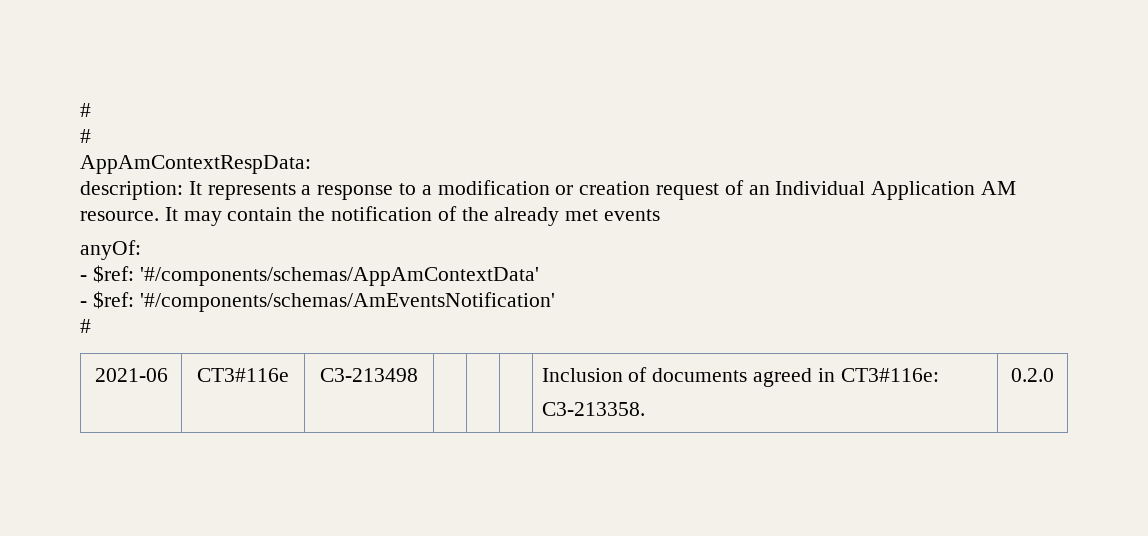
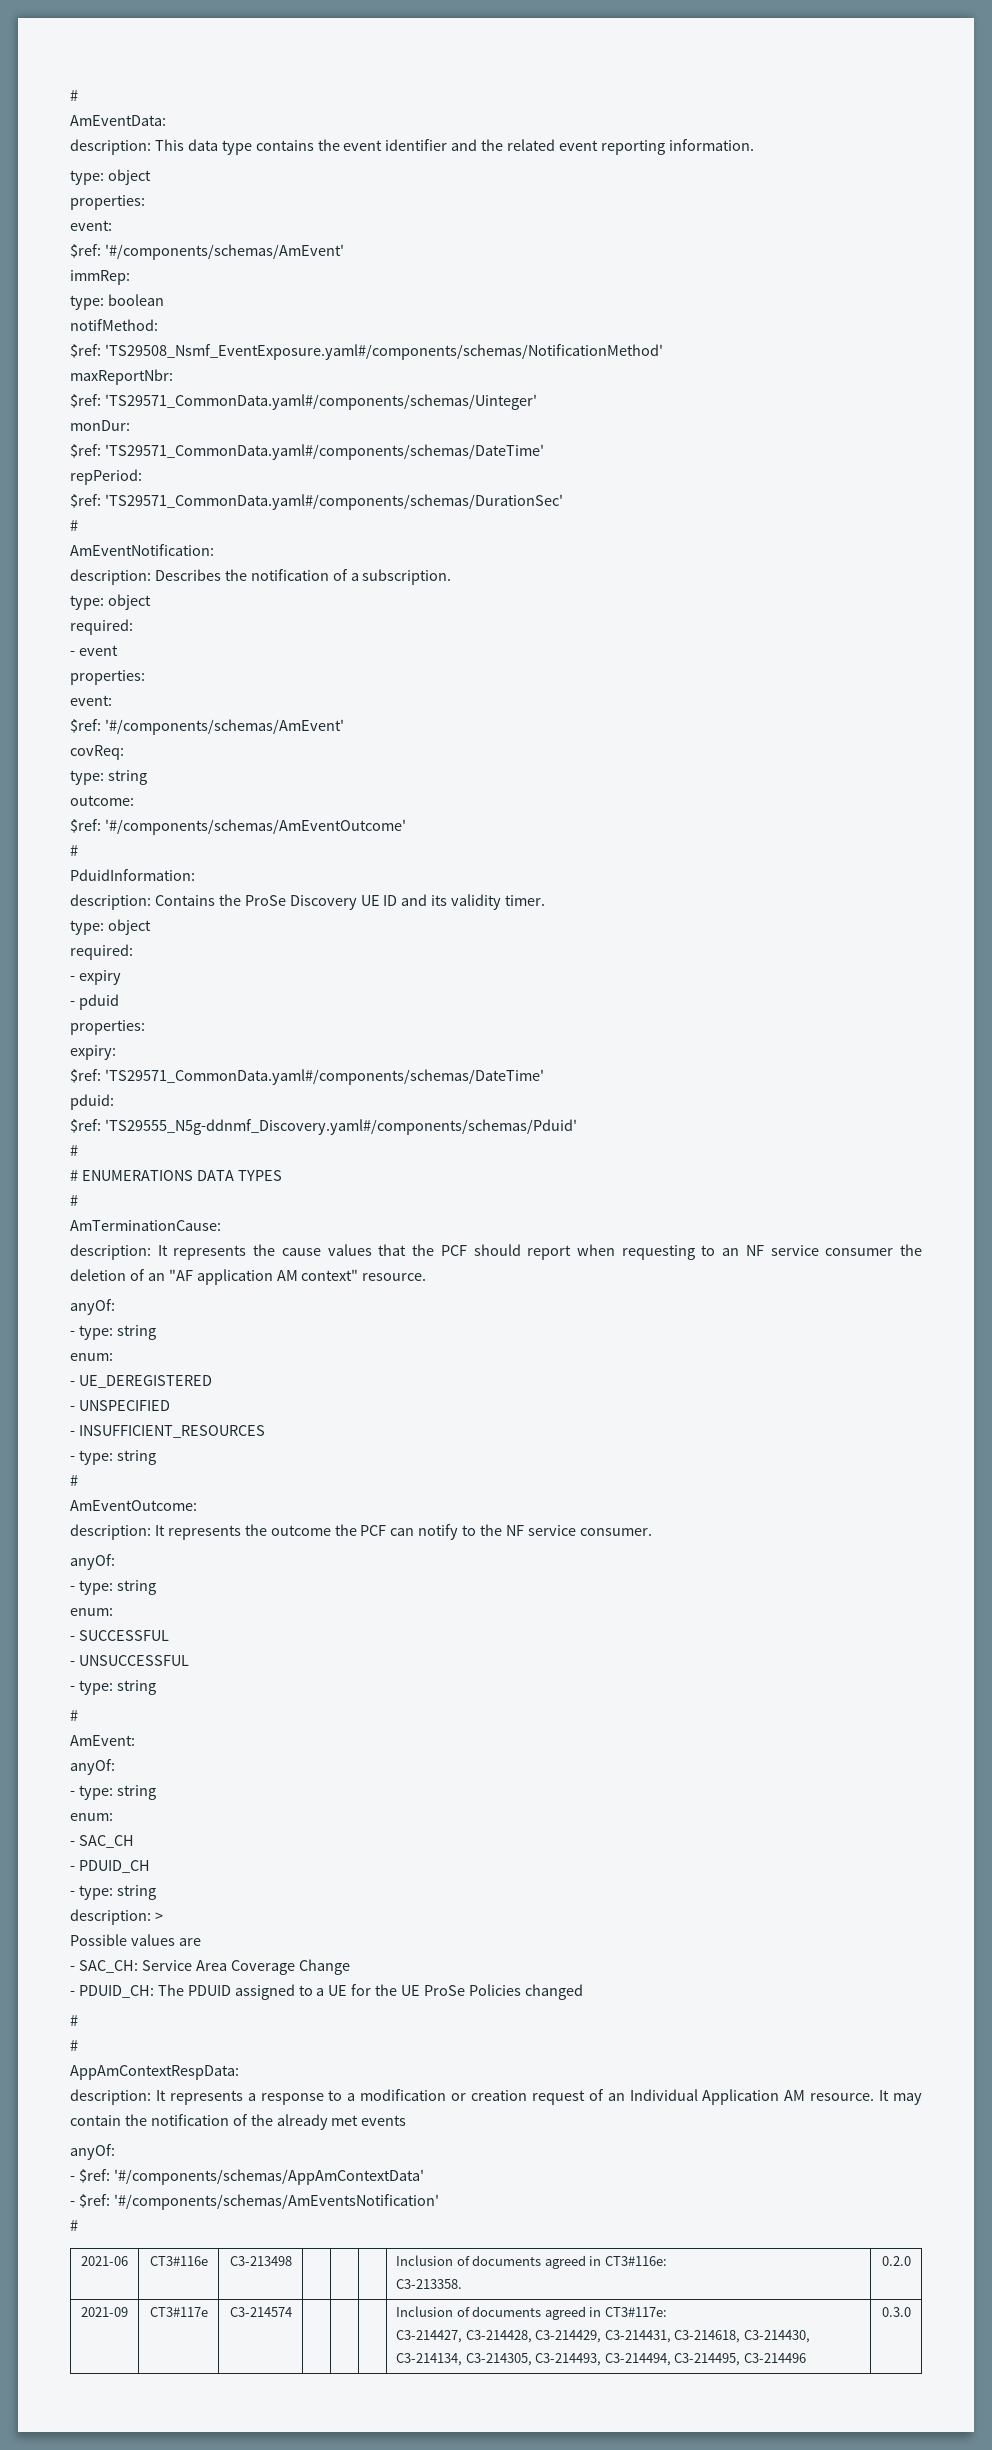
[80,103,91,117] # -> [70,90,78,101] [70,115,166,126] [70,139,754,155] [70,169,151,185] [70,195,145,210] [70,220,112,231] [70,244,344,260] [70,270,130,285] [70,294,164,310] [70,319,158,331] [70,344,663,360] [70,369,173,385] [70,394,537,410] [70,420,130,431] [70,444,544,460] [70,469,142,485] [70,494,563,510] [70,520,78,531] [70,544,214,556] [70,569,452,585] [70,594,151,610] [70,619,133,635] [70,645,118,656] [70,670,145,685] [70,695,112,706] [70,719,344,735] [70,745,124,760] [70,770,147,785] [70,795,134,806] [70,819,406,835] [70,845,78,856] [70,869,195,881] [70,894,546,910] [70,919,151,935] [70,944,133,960] [70,970,121,985] [70,994,119,1010] [70,1020,145,1035] [70,1045,116,1060] [70,1069,544,1085] [70,1094,114,1110] [70,1119,577,1135] [70,1145,78,1156] [70,1170,282,1181] [70,1195,78,1206] [70,1220,221,1231] [70,1244,922,1260] [70,1269,427,1285] [70,1299,115,1315] [70,1325,156,1340] [70,1353,113,1361] [70,1375,212,1388] [70,1400,170,1411] [70,1425,265,1438] [70,1450,156,1465] [70,1475,78,1486] [70,1500,197,1511] [70,1524,652,1540] [70,1554,115,1570] [70,1580,156,1595] [70,1608,113,1616] [70,1630,169,1641] [70,1655,189,1666] [70,1680,156,1695] [70,1710,78,1721] [70,1735,135,1746] [70,1759,115,1775] [70,1785,156,1800] [70,1813,113,1821] [70,1835,134,1848] [70,1860,150,1873] [70,1885,156,1900] [70,1909,163,1925] [70,1934,201,1946] [70,1959,350,1975] [70,1984,583,2000] [70,2015,78,2026] # // AmEventData: // description: This data type contains the event identifier and the related event reporting information. // type: object // properties: // event: // $ref: '#/components/schemas/AmEvent' // immRep: // type: boolean // notifMethod: // $ref: 'TS29508_Nsmf_EventExposure.yaml#/components/schemas/NotificationMethod' // maxReportNbr: // $ref: 'TS29571_CommonData.yaml#/components/schemas/Uinteger' // monDur: // $ref: 'TS29571_CommonData.yaml#/components/schemas/DateTime' // repPeriod: // $ref: 'TS29571_CommonData.yaml#/components/schemas/DurationSec' // # // AmEventNotification: // description: Describes the notification of a subscription. // type: object // required: // - event // properties: // event: // $ref: '#/components/schemas/AmEvent' // covReq: // type: string // outcome: // $ref: '#/components/schemas/AmEventOutcome' // # // PduidInformation: // description: Contains the ProSe Discovery UE ID and its validity timer. // type: object // required: // - expiry // - pduid // properties: // expiry: // $ref: 'TS29571_CommonData.yaml#/components/schemas/DateTime' // pduid: // $ref: 'TS29555_N5g-ddnmf_Discovery.yaml#/components/schemas/Pduid' // # // # ENUMERATIONS DATA TYPES // # // AmTerminationCause: // description: It represents the cause values that the PCF should report when requesting to an NF service consumer the deletion of an "AF application AM context" resource. // anyOf: // - type: string // enum: // - UE_DEREGISTERED // - UNSPECIFIED // - INSUFFICIENT_RESOURCES // - type: string // # // AmEventOutcome: // description: It represents the outcome the PCF can notify to the NF service consumer. // anyOf: // - type: string // enum: // - SUCCESSFUL // - UNSUCCESSFUL // - type: string // # // AmEvent: // anyOf: // - type: string // enum: // - SAC_CH // - PDUID_CH // - type: string // description: > // Possible values are // - SAC_CH: Service Area Coverage Change // - PDUID_CH: The PDUID assigned to a UE for the UE ProSe Policies changed // #
(1054, 375) none -> [81,2307,128,2317] [149,2307,208,2317] [229,2307,292,2317] [396,2306,667,2320] [396,2330,810,2343] [396,2353,806,2366] [881,2307,911,2317] // 2021-09 | CT3#117e | C3-214574 | | | | Inclusion of documents agreed in CT3#117e: // C3-214427, C3-214428, C3-214429, C3-214431, C3-214618, C3-214430, C3-214134, C3-214305, C3-214493, C3-214494, C3-214495, C3-214496 | 0.3.0

